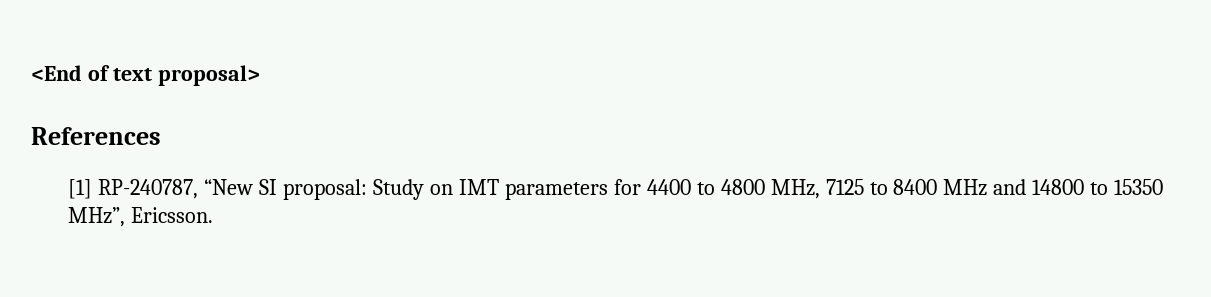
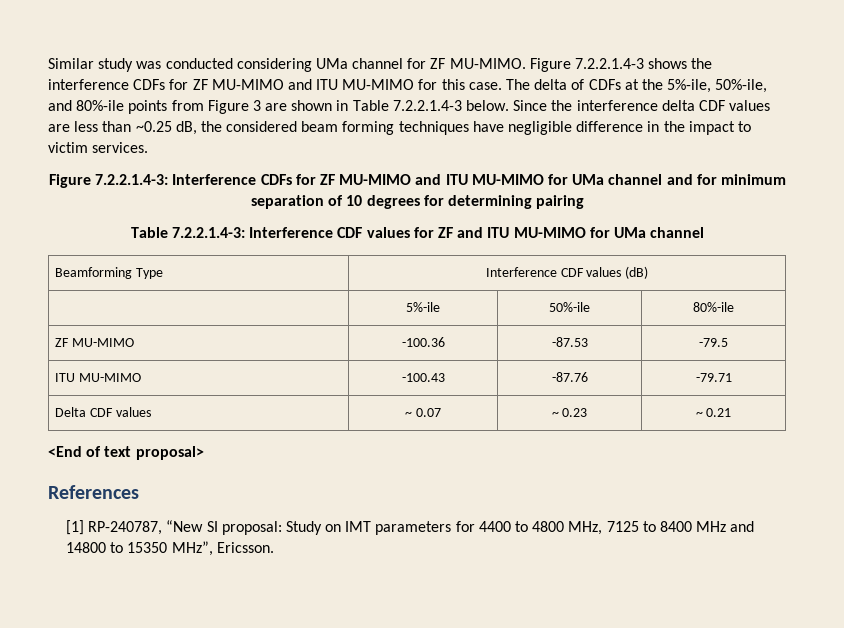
(31, 73) none -> [48,58,713,72] [48,79,768,93] [48,100,771,114] [48,121,751,135] [48,142,149,153] [49,174,786,188] [250,195,585,209] [130,227,705,238] [55,267,164,279] [485,266,649,279] [406,302,440,312] [549,302,590,312] [693,302,734,312] [55,338,135,347] [401,337,445,347] [551,337,588,347] [699,338,728,347] [55,373,142,382] [401,373,445,382] [551,372,588,382] [695,373,732,382] [55,407,151,417] [405,408,441,417] [551,408,588,417] [695,408,732,417] Similar study was conducted considering UMa channel for ZF MU-MIMO. Figure 7.2.2.1.4-3 shows the interference CDFs for ZF MU-MIMO and ITU MU-MIMO for this case. The delta of CDFs at the 5%-ile, 50%-ile, and 80%-ile points from Figure 3 are shown in Table 7.2.2.1.4-3 below. Since the interference delta CDF values are less than ~0.25 dB, the considered beam forming techniques have negligible difference in the impact to victim services. // Figure 7.2.2.1.4-3: Interference CDFs for ZF MU-MIMO and ITU MU-MIMO for UMa channel and for minimum separation of 10 degrees for determining pairing // Table 7.2.2.1.4-3: Interference CDF values for ZF and ITU MU-MIMO for UMa channel // Beamforming Type | Interference CDF values (dB) // | 5%-ile | 50%-ile | 80%-ile // ZF MU-MIMO | -100.36 | -87.53 | -79.5 // ITU MU-MIMO | -100.43 | -87.76 | -79.71 // Delta CDF values | ~ 0.07 | ~ 0.23 | ~ 0.21 //

